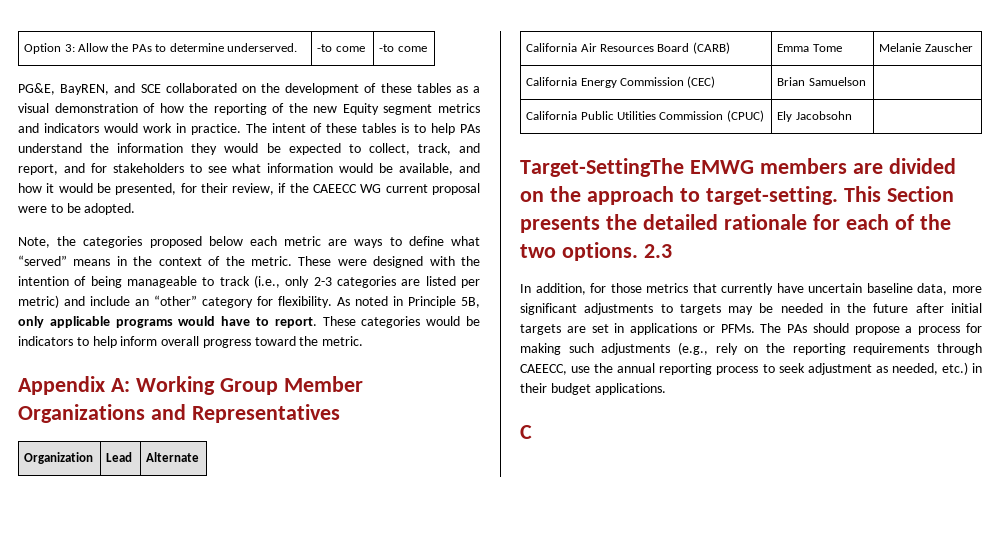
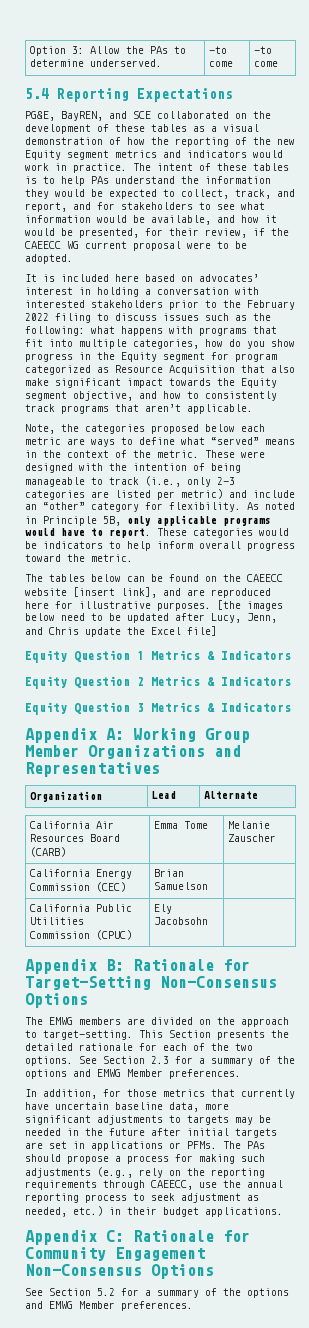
(427, 49) none -> [25,88,233,102] // 5.4 Reporting Expectations
(136, 209) none -> [25,274,259,282] [25,287,259,297] [25,300,295,310] [25,313,271,323] [25,326,277,336] [25,339,295,349] [25,352,277,362] [25,365,295,375] [25,378,277,388] [25,391,277,401] [25,404,253,414] // It is included here based on advocates’ interest in holding a conversation with interested stakeholders prior to the February 2022 filing to discuss issues such as the following: what happens with programs that fit into multiple categories, how do you show progress in the Equity segment for program categorized as Resource Acquisition that also make significant impact towards the Equity segment objective, and how to consistently track programs that aren’t applicable.
(364, 341) none -> [25,574,283,582] [25,587,271,598] [25,600,283,611] [25,613,277,623] [25,626,217,637] [25,650,291,663] [25,676,291,689] [25,702,291,715] // The tables below can be found on the CAEECC website [insert link], and are reproduced here for illustrative purposes. [the images below need to be updated after Lucy, Jenn, and Chris update the Excel file] // Equity Question 1 Metrics & Indicators // Equity Question 2 Metrics & Indicators // Equity Question 3 Metrics & Indicators
[520,158,684,177] Target-SettingThe -> [25,959,250,974] [25,976,277,990] [25,993,88,1008] [25,1017,43,1025] Appendix B: Rationale for Target-Setting Non-Consensus Options // The
(638, 251) none -> [79,1056,145,1064] See Section
(672, 251) none -> [175,1056,295,1066] [25,1069,241,1079] for a summary of the options and EMWG Member preferences.
[520,425,532,439] C -> [25,1230,250,1245] [25,1247,205,1261] [25,1264,214,1279] [25,1288,289,1298] [25,1301,193,1311] Appendix C: Rationale for Community Engagement Non-Consensus Options // See Section 5.2 for a summary of the options and EMWG Member preferences.

